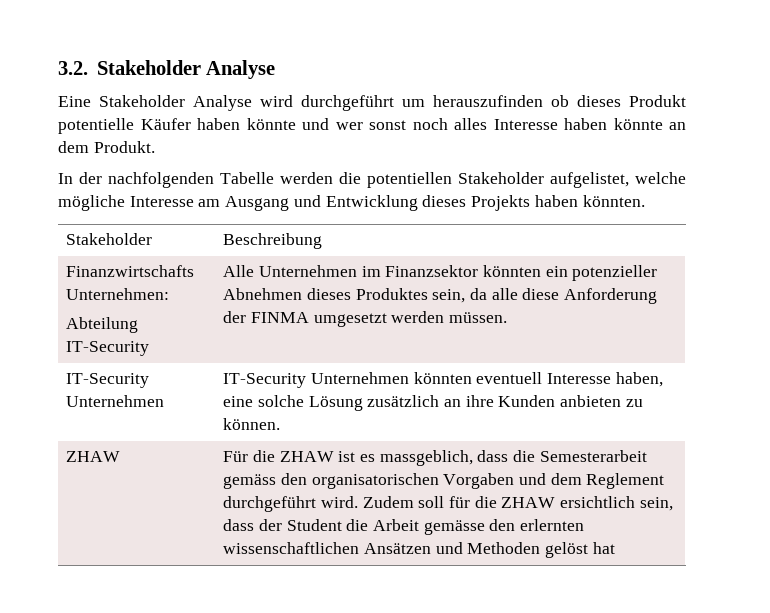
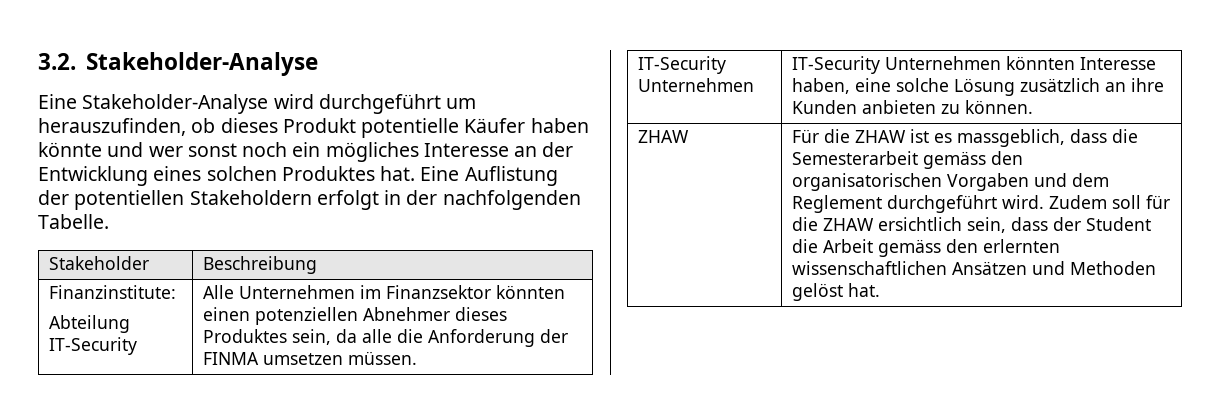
[96,60,276,79] [58,95,252,111] Stakeholder Analyse // Eine Stakeholder Analyse -> [85,52,318,76] [38,94,269,114] Stakeholder-Analyse // Eine Stakeholder-Analyse
[433,95,543,107] herauszufinden -> [38,118,186,136] herauszufinden,
[454,118,686,130] [58,141,155,153] [58,172,686,188] [58,195,645,211] alles Interesse haben könnte an dem Produkt. // In der nachfolgenden Tabelle werden die potentiellen Stakeholder aufgelistet, welche mögliche Interesse am Ausgang und Entwicklung dieses Projekts haben könnten. -> [292,142,574,162] [38,166,558,186] [38,190,581,210] [38,214,109,229] ein mögliches Interesse an der Entwicklung eines solchen Produktes hat. Eine Auflistung der potentiellen Stakeholdern erfolgt in der nachfolgenden Tabelle.
[66,265,195,277] [66,288,170,300] Finanzwirtschafts Unternehmen: -> [49,285,177,299] Finanzinstitute:
[545,265,658,281] [223,288,303,300] ein potenzieller Abnehmen -> [203,307,451,325] einen potenziellen Abnehmer
[522,288,560,300] diese -> [397,329,424,343] die
[313,311,445,327] umgesetzt werden -> [263,353,344,365] umsetzen
[476,372,543,384] eventuell -> (1076, 63) none
[423,520,485,535] gemässe -> [878,239,942,257] gemäss
[592,542,615,554] hat -> [848,283,881,297] hat.

